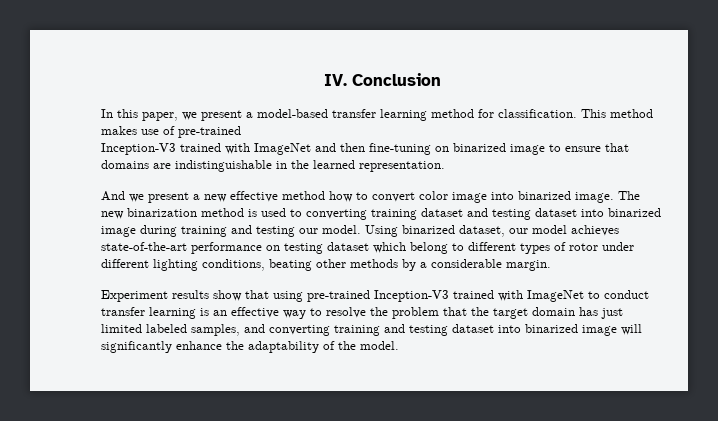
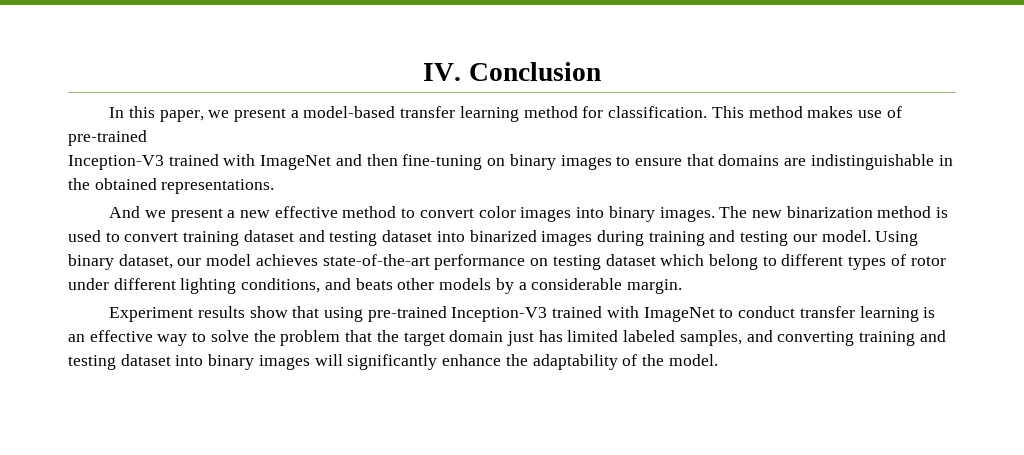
[453,143,545,155] binarized image -> [509,154,612,170] binary images
[313,160,445,172] learned representation. -> [94,178,275,194] obtained representations.
[329,191,353,202] how -> (397, 212) none
[452,191,614,203] image into binarized image. -> [520,206,715,222] images into binary images.
[306,209,367,220] converting -> [124,232,179,242] convert
[101,226,136,237] image -> [541,231,593,246] images
[402,225,455,234] binarized -> [68,254,114,270] binary
[269,259,398,271] beating other methods -> [324,278,492,290] and beats other models
[326,307,366,318] resolve -> [210,330,249,342] solve
[579,307,623,319] has just -> [506,330,563,346] just has
[525,324,617,336] binarized image -> [208,354,310,370] binary images

